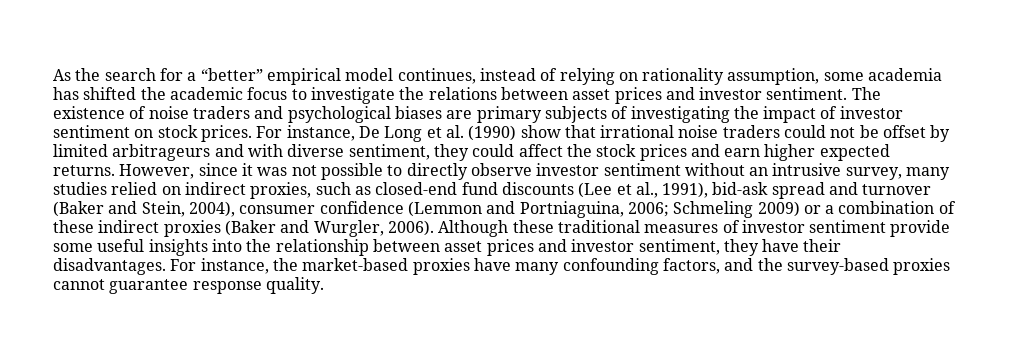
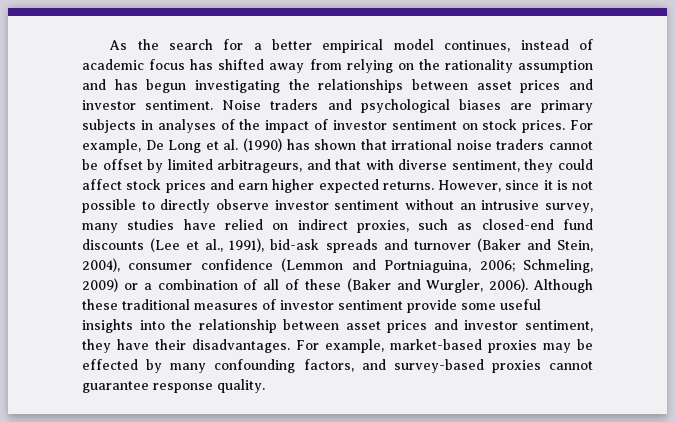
[200,68,263,81] “better” -> [272,39,313,50] better
[559,68,943,85] [53,87,497,104] relying on rationality assumption, some academia has shifted the academic focus to investigate the relations -> [82,59,594,73] [82,79,404,93] academic focus has shifted away from relying on the rationality assumption and has begun investigating the relationships
[851,87,881,100] [53,106,189,119] The existence of noise -> [222,100,262,110] Noise
[611,106,730,123] of investigating -> [140,119,235,133] in analyses of
[286,125,355,141] instance, -> [82,139,141,153] example,
[520,125,561,138] show -> [286,139,357,150] has shown
[784,125,856,138] could not -> [549,141,593,150] cannot
[112,144,244,161] arbitrageurs and -> [217,159,362,173] arbitrageurs, and that
[566,144,592,157] the -> (122, 184) none
[257,167,288,176] was -> [556,180,568,190] is
(107, 188) none -> [183,219,216,230] have
[771,182,825,199] spread -> [325,239,378,253] spreads
[673,201,754,218] Schmeling -> [523,259,593,273] Schmeling,
[53,220,221,237] these indirect proxies -> [263,279,341,290] all of these
[200,258,511,275] instance, the market-based proxies have -> [325,339,593,353] [82,359,163,373] example, market-based proxies may be effected by
[757,258,783,271] the -> (386, 364) none

